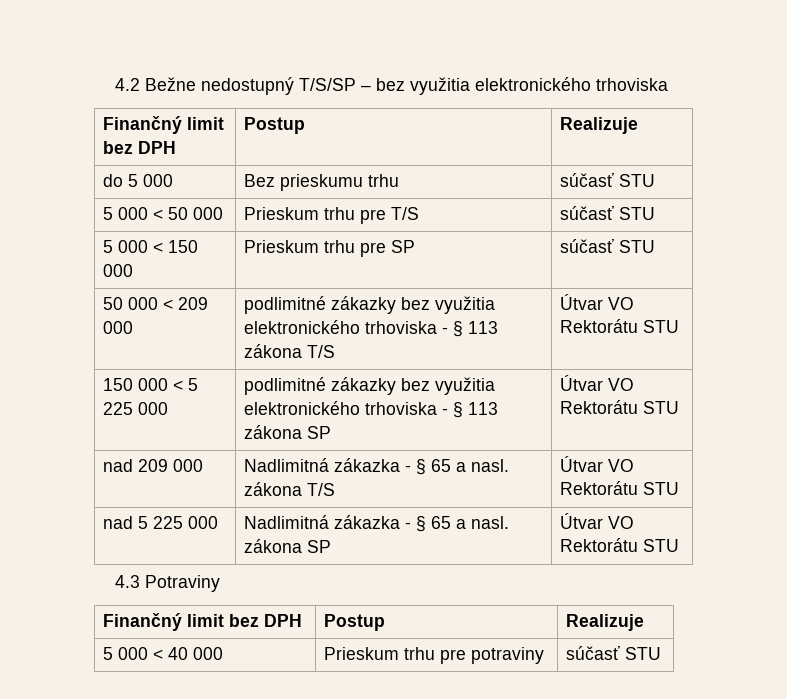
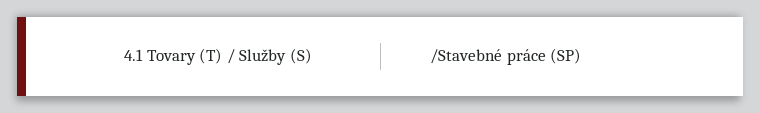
[114,77,668,95] [103,116,225,134] [103,141,177,154] [244,117,306,134] [560,117,639,134] [103,174,174,187] [244,174,400,191] [560,173,656,187] [103,207,224,220] [244,207,420,224] [560,206,656,220] [103,240,199,253] [103,264,134,277] [244,240,416,257] [560,239,656,253] [103,297,209,310] [103,321,134,334] [244,296,496,314] [244,320,499,337] [244,344,336,358] [560,294,635,310] [560,319,680,333] [103,378,199,391] [103,402,169,415] [244,377,496,395] [244,401,499,418] [244,425,332,439] [560,375,635,391] [560,400,680,414] [103,459,204,472] [244,458,510,475] [244,482,336,496] [560,456,635,472] [560,481,680,495] [103,516,219,529] [244,515,510,532] [244,539,332,553] [560,513,635,529] [560,538,680,552] [114,575,220,592] [103,613,303,631] [324,614,386,631] [566,614,645,631] [103,647,224,660] [324,647,545,664] [566,646,662,660] 4.2 Bežne nedostupný T/S/SP – bez využitia elektronického trhoviska // Finančný limit bez DPH | Postup | Realizuje // do 5 000 | Bez prieskumu trhu | súčasť STU // 5 000 < 50 000 | Prieskum trhu pre T/S | súčasť STU // 5 000 < 150 000 | Prieskum trhu pre SP | súčasť STU // 50 000 < 209 000 | podlimitné zákazky bez využitia elektronického trhoviska - § 113 zákona T/S | Útvar VO Rektorátu STU // 150 000 < 5 225 000 | podlimitné zákazky bez využitia elektronického trhoviska - § 113 zákona SP | Útvar VO Rektorátu STU // nad 209 000 | Nadlimitná zákazka - § 65 a nasl. zákona T/S | Útvar VO Rektorátu STU // nad 5 225 000 | Nadlimitná zákazka - § 65 a nasl. zákona SP | Útvar VO Rektorátu STU // 4.3 Potraviny // Finančný limit bez DPH | Postup | Realizuje // 5 000 < 40 000 | Prieskum trhu pre potraviny | súčasť STU -> [124,48,582,65] 4.1 Tovary (T) / Služby (S) /Stavebné práce (SP)

